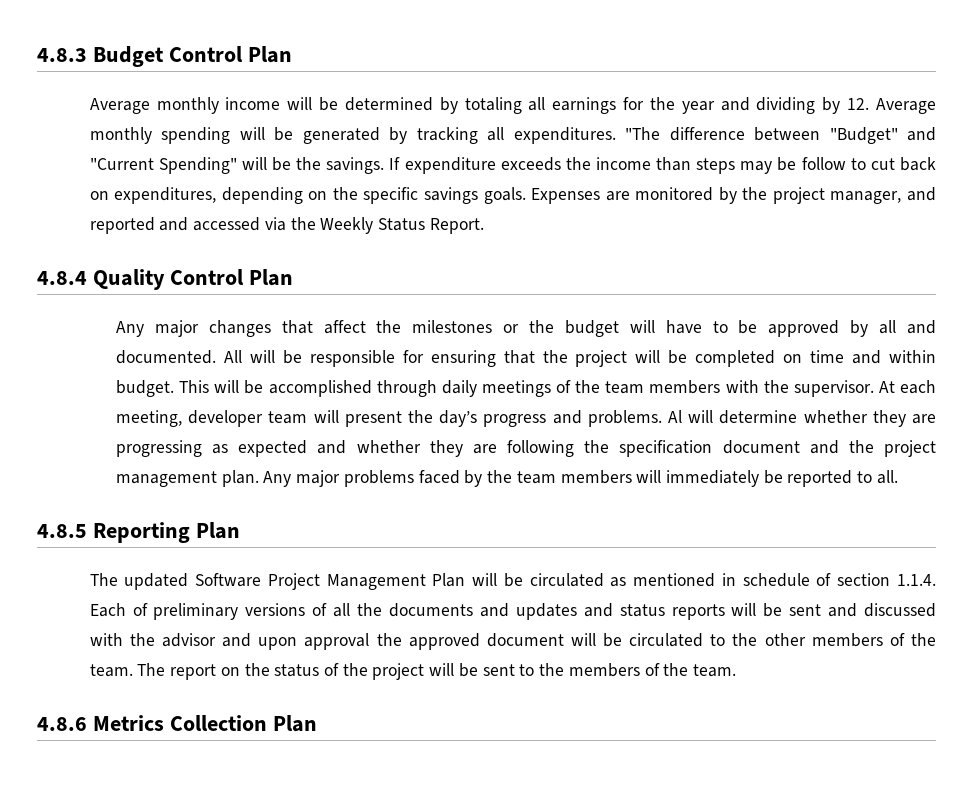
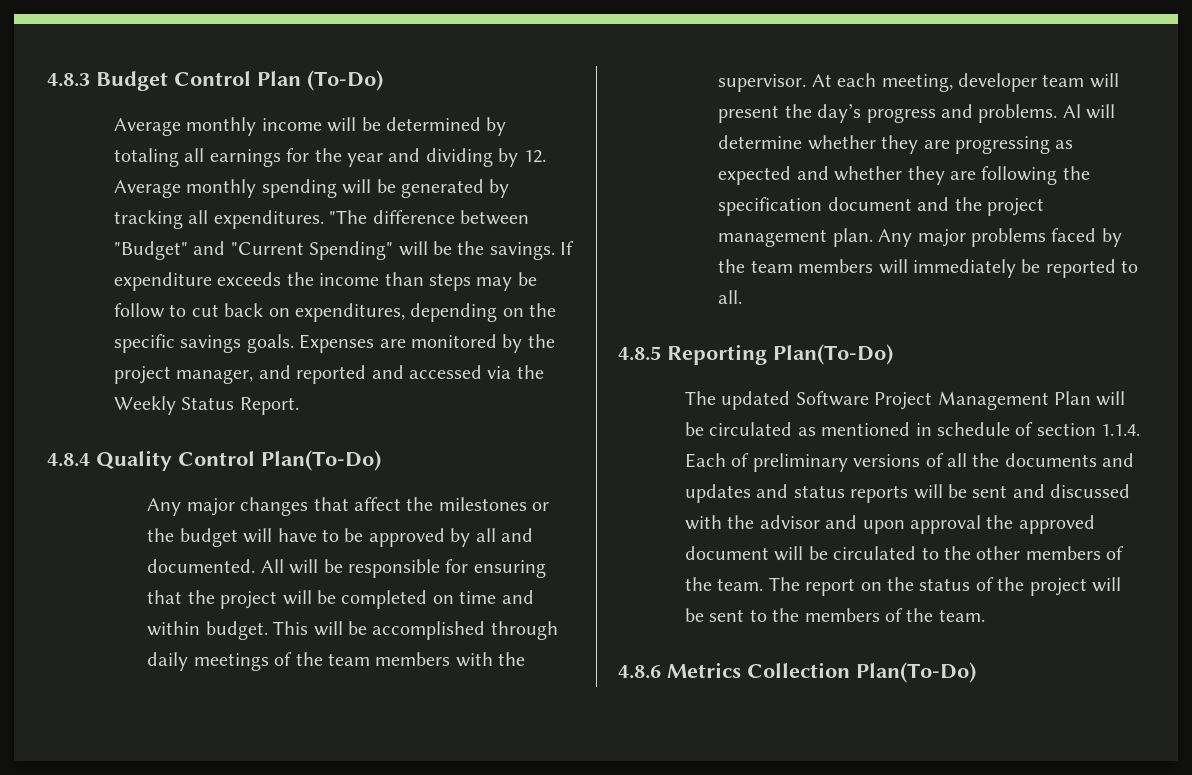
(292, 54) none -> [307,70,383,91] (To-Do)
[248,269,293,286] Plan -> [261,450,381,471] Plan(To-Do)
[195,522,240,539] Plan -> [773,344,893,365] Plan(To-Do)
[272,715,317,732] Plan -> [856,662,976,683] Plan(To-Do)

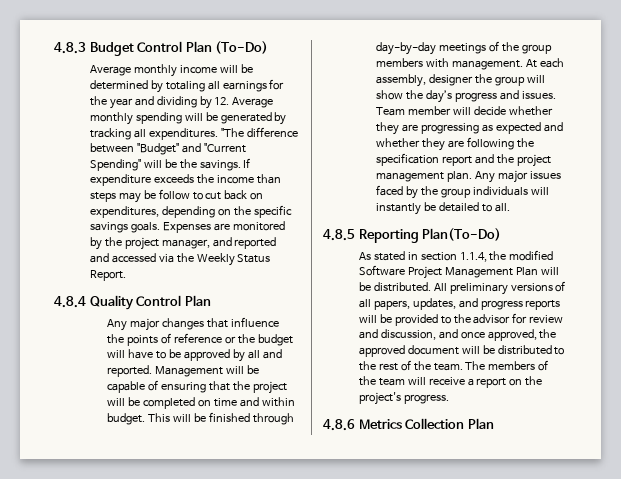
[261,450,381,471] Plan(To-Do) -> [184,295,211,306] Plan
[353,497,527,511] affect the milestones -> [231,317,280,327] [107,333,223,346] influence the points of reference
[147,559,469,578] documented. All will be responsible for -> [107,365,260,377] [107,380,159,393] reported. Management will be capable of
[372,621,558,640] [147,652,189,671] accomplished through daily -> [209,412,295,425] [376,42,437,55] finished through day-by-day
[327,653,370,666] team -> [522,44,553,54] group
[498,652,526,666] [718,73,1119,92] [718,103,1116,123] [718,135,803,149] the supervisor. At each meeting, developer team will present the day’s progress and problems. Al will determine -> [452,58,565,70] [376,74,546,87] [376,90,557,103] [376,106,507,116] management. At each assembly, designer the group will show the day’s progress and issues. Team member will decide
[827,197,912,211] document -> [442,156,473,166] report
[970,228,1046,247] problems -> [530,171,562,179] issues
[750,259,1116,278] team members will immediately be reported -> [441,186,550,198] [376,202,480,215] group individuals will instantly be detailed
[684,391,791,410] The updated -> [358,250,554,262] As stated in section 1.1.4, the modified
[709,422,1141,436] [684,453,1135,472] [684,484,1131,503] [684,515,981,534] circulated as mentioned in schedule of section 1.1.4. Each of preliminary versions of all the documents and updates and status reports will be sent and discussed with the advisor and upon approval -> [373,281,566,295] [358,298,561,310] [358,313,564,326] [358,329,537,341] distributed. All preliminary versions of all papers, updates, and progress reports will be provided to the advisor for review and discussion, and once approved,
[833,546,1101,560] circulated to the other members -> [497,345,565,355] [358,361,398,371] distributed to the rest
[805,577,1121,596] [684,608,985,622] report on the status of the project will be sent to the members of the team. -> [488,360,549,371] [358,376,543,388] [358,392,449,405] members of the team will receive a report on the project's progress.
[856,662,976,683] Plan(To-Do) -> [467,418,494,429] Plan

